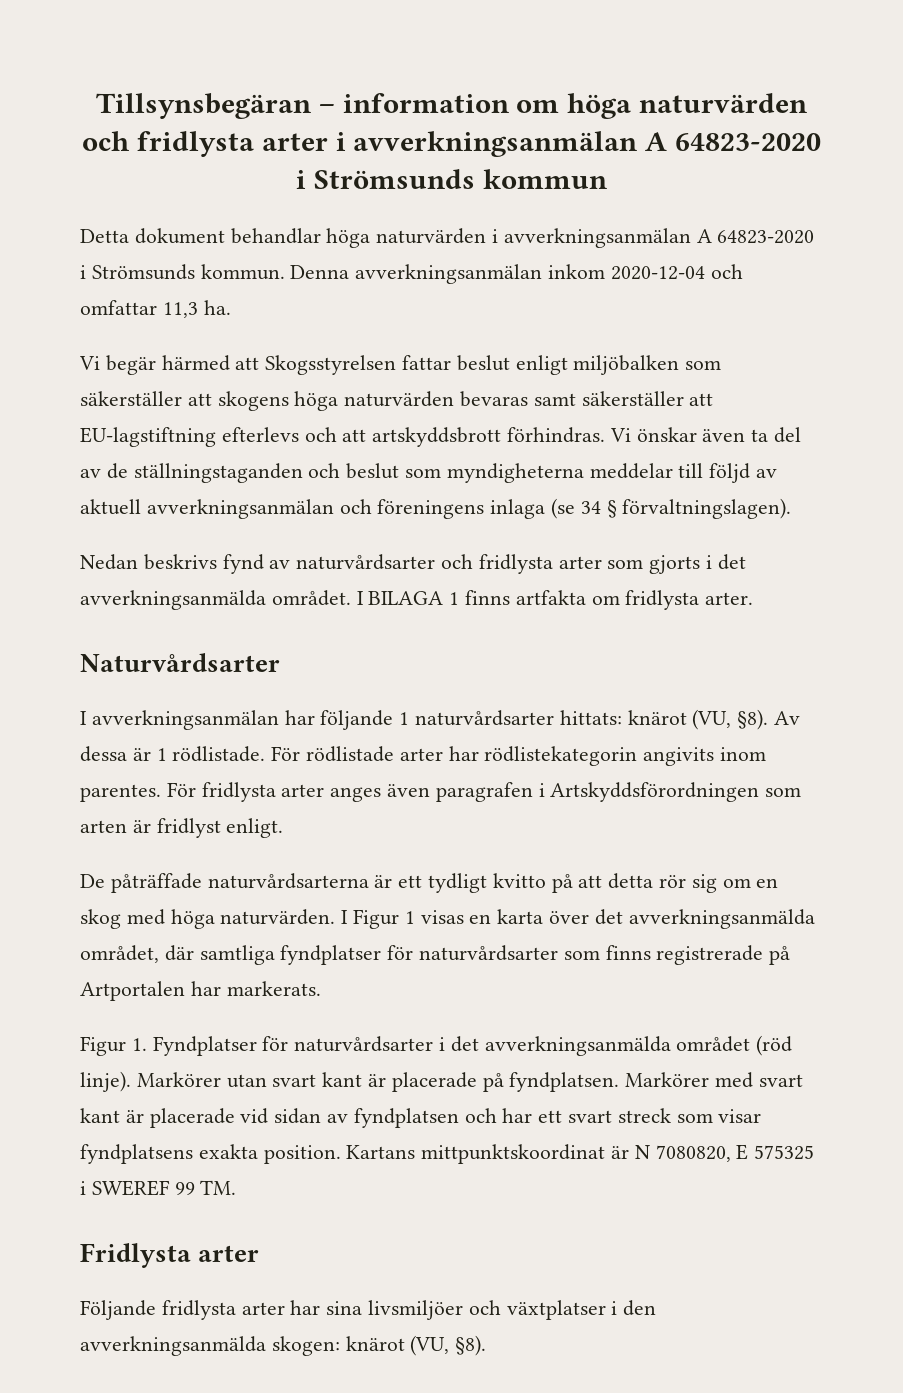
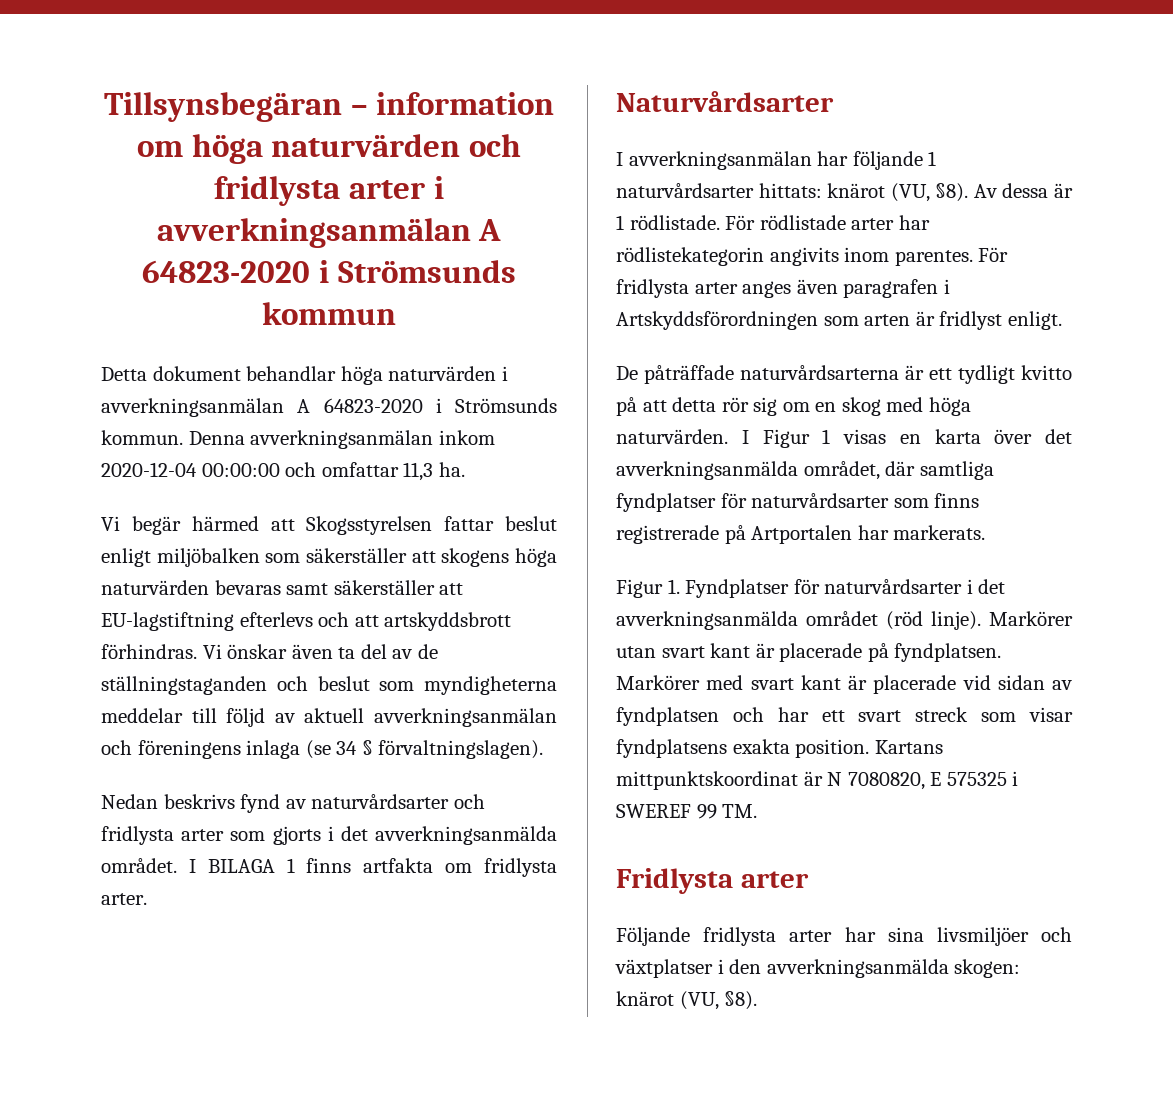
(705, 273) none -> [201,463,280,477] 00:00:00

